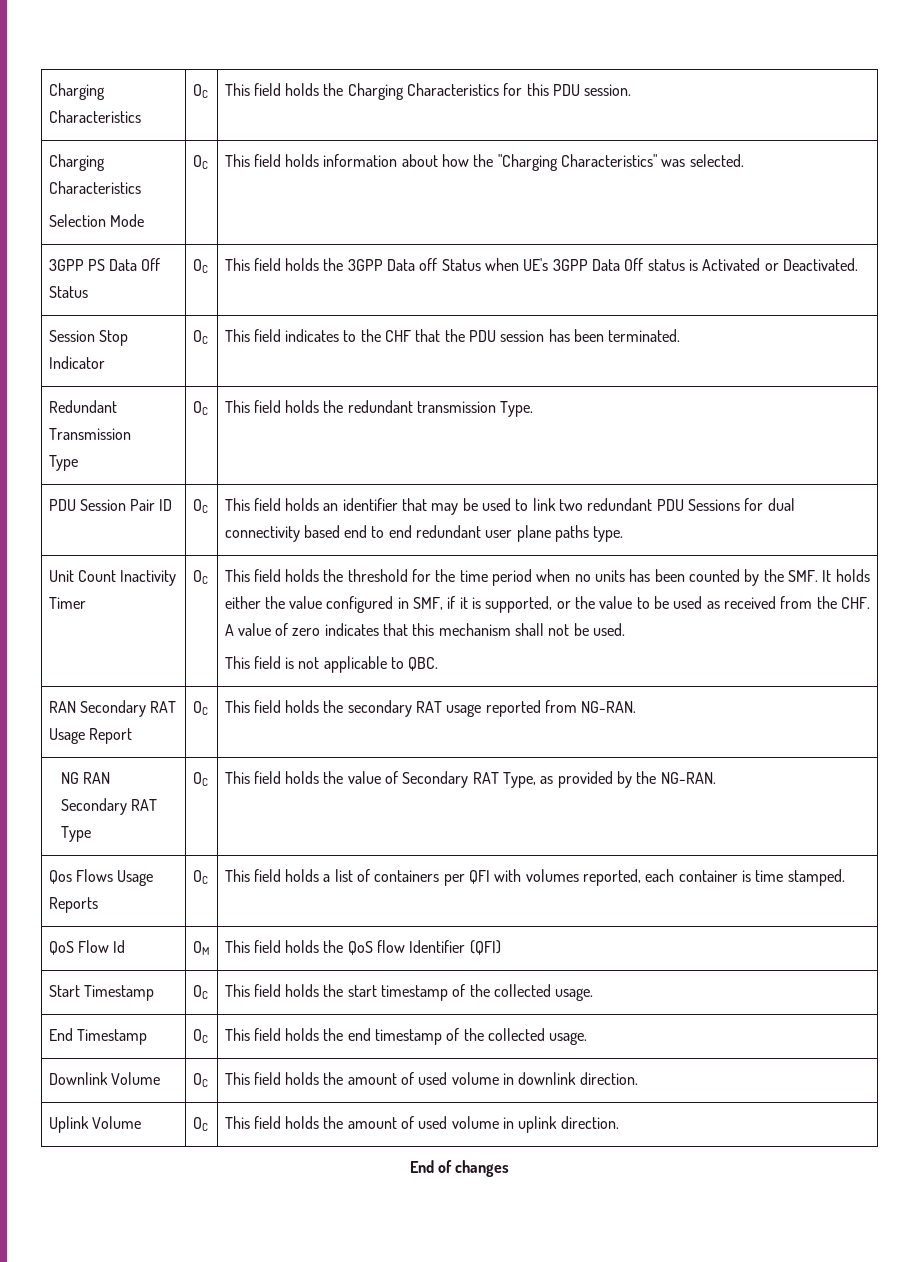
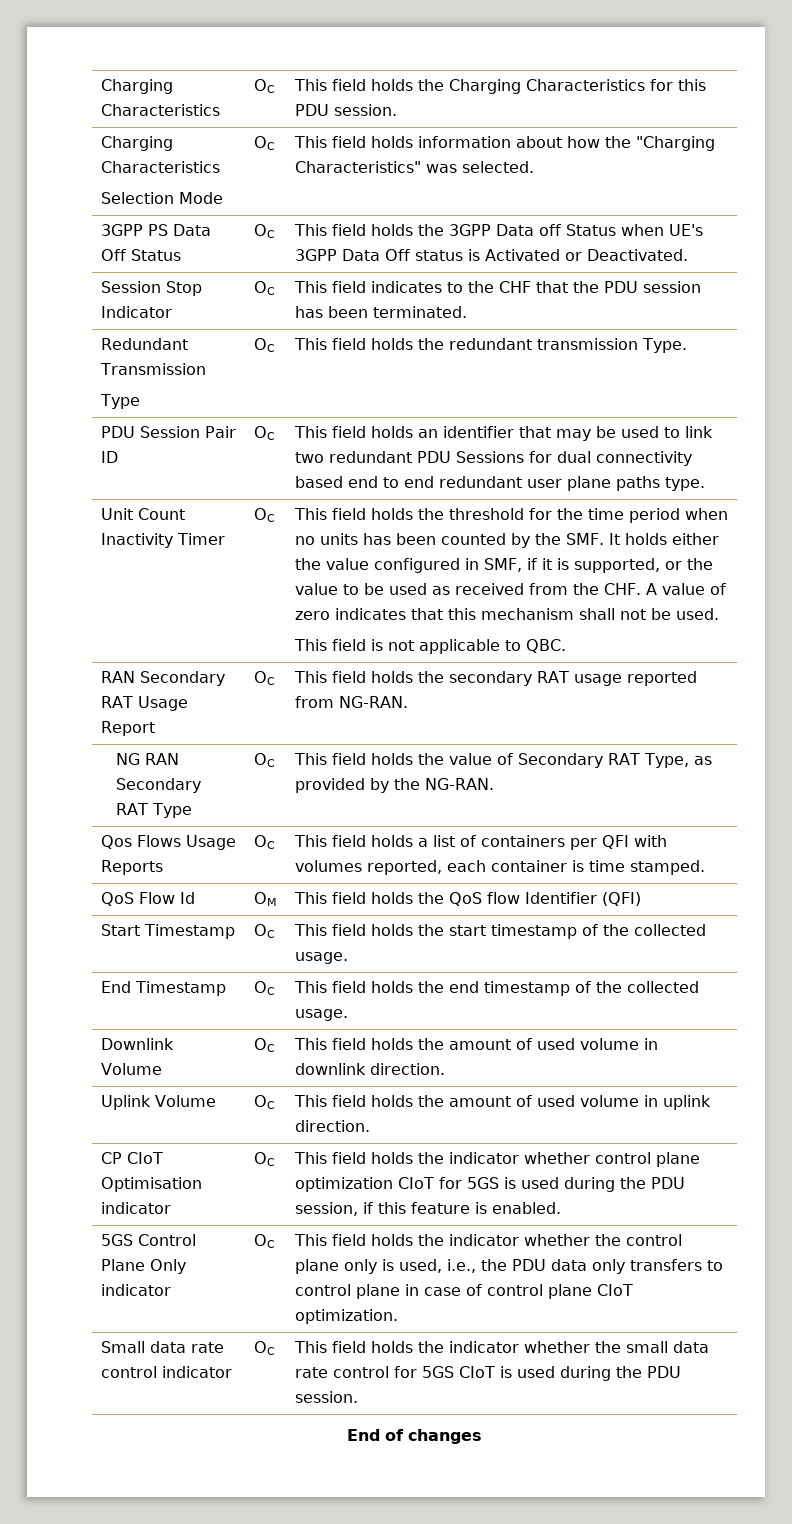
(619, 1122) none -> [100,1152,163,1164] [100,1177,202,1192] [100,1202,171,1214] [253,1152,275,1166] [293,1152,700,1167] [294,1177,685,1192] [294,1202,561,1216] [100,1234,196,1246] [100,1259,186,1274] [100,1284,171,1296] [253,1234,275,1248] [293,1234,682,1246] [294,1259,723,1274] [294,1284,633,1299] [294,1309,398,1324] [100,1341,224,1353] [100,1366,232,1378] [253,1341,275,1355] [293,1341,709,1353] [294,1366,681,1381] [294,1391,358,1403] // CP CIoT Optimisation indicator | OC | This field holds the indicator whether control plane optimization CIoT for 5GS is used during the PDU session, if this feature is enabled. // 5GS Control Plane Only indicator | OC | This field holds the indicator whether the control plane only is used, i.e., the PDU data only transfers to control plane in case of control plane CIoT optimization. // Small data rate control indicator | OC | This field holds the indicator whether the small data rate control for 5GS CIoT is used during the PDU session.

